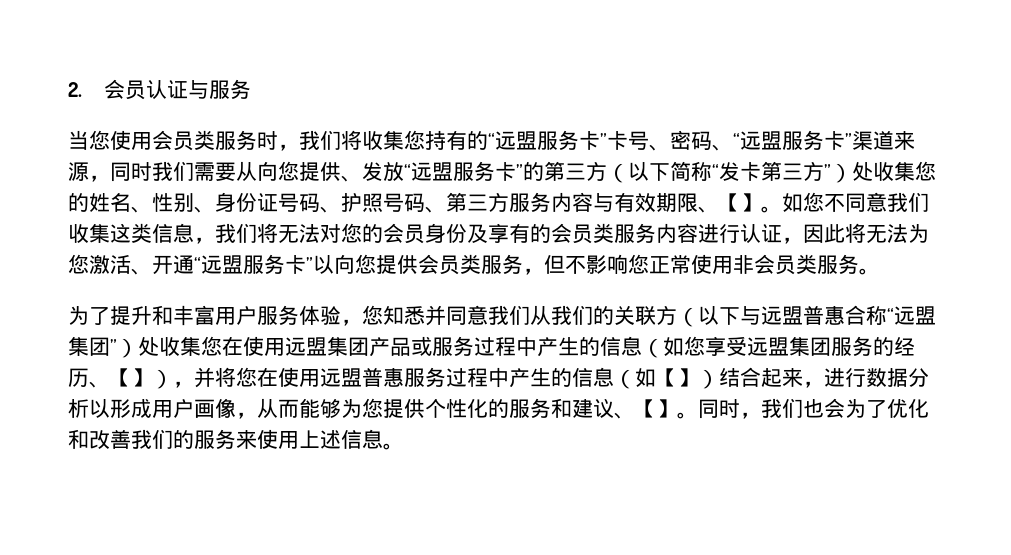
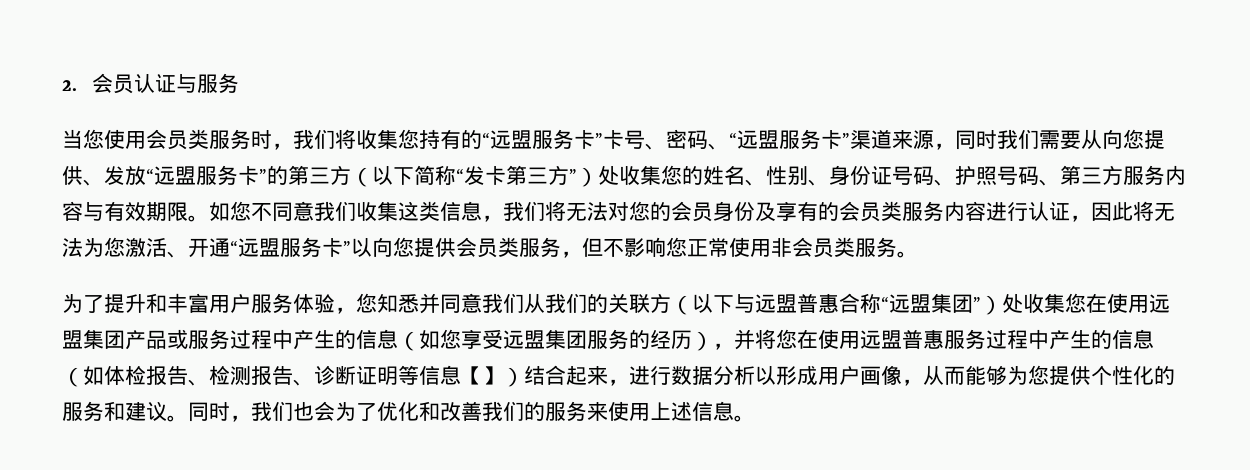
[698,193,761,213] 、【】 -> (188, 211) none
[89,368,152,388] 、【】 -> (692, 339) none
(656, 377) none -> [104,365,461,386] 体检报告、检测报告、诊断证明等信息
[614,399,677,419] 、【】 -> (167, 411) none

